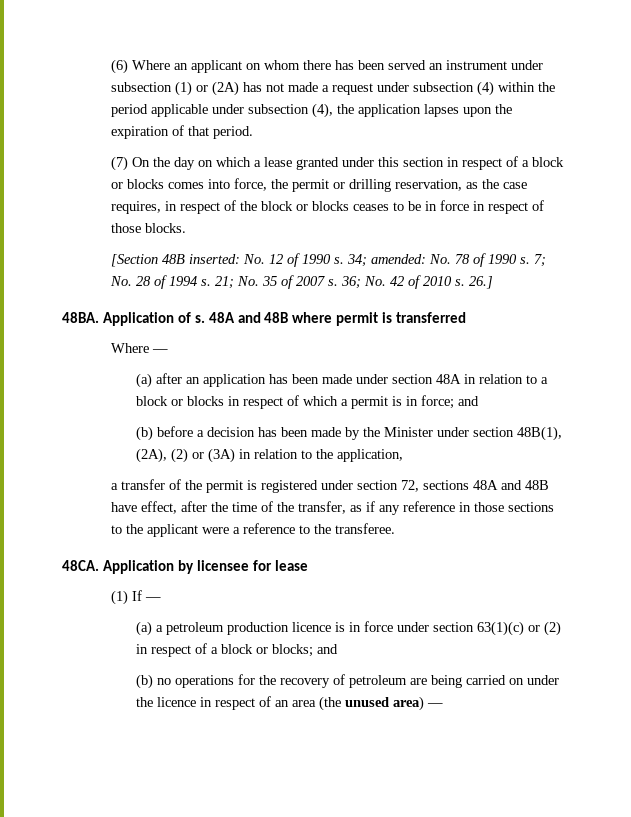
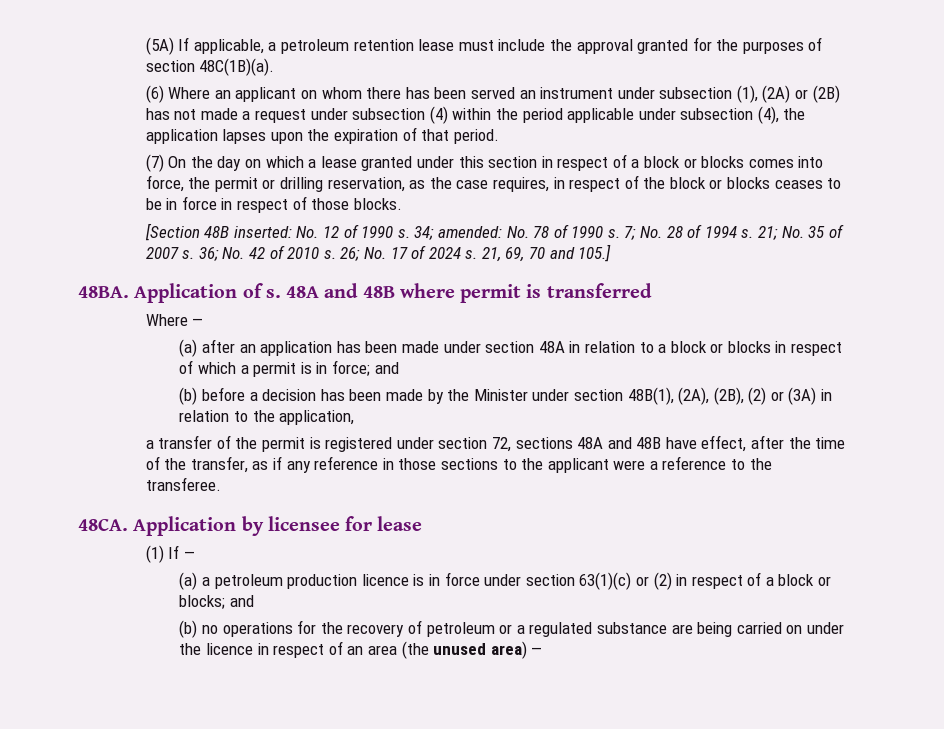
(111, 66) none -> [145,37,823,55] [145,58,275,76] (5A) If applicable, a petroleum retention lease must include the approval granted for the purposes of section 48C(1B)(a). //
[175,81,240,96] (1) or (2A) -> [736,85,840,103] (1), (2A) or (2B)
[469,276,494,289] 26.] -> [340,244,612,262] 26; No. 17 of 2024 s. 21, 69, 70 and 105.]
(167, 455) none -> [713,387,744,405] (2B),
(407, 681) none -> [499,622,667,637] or a regulated substance

